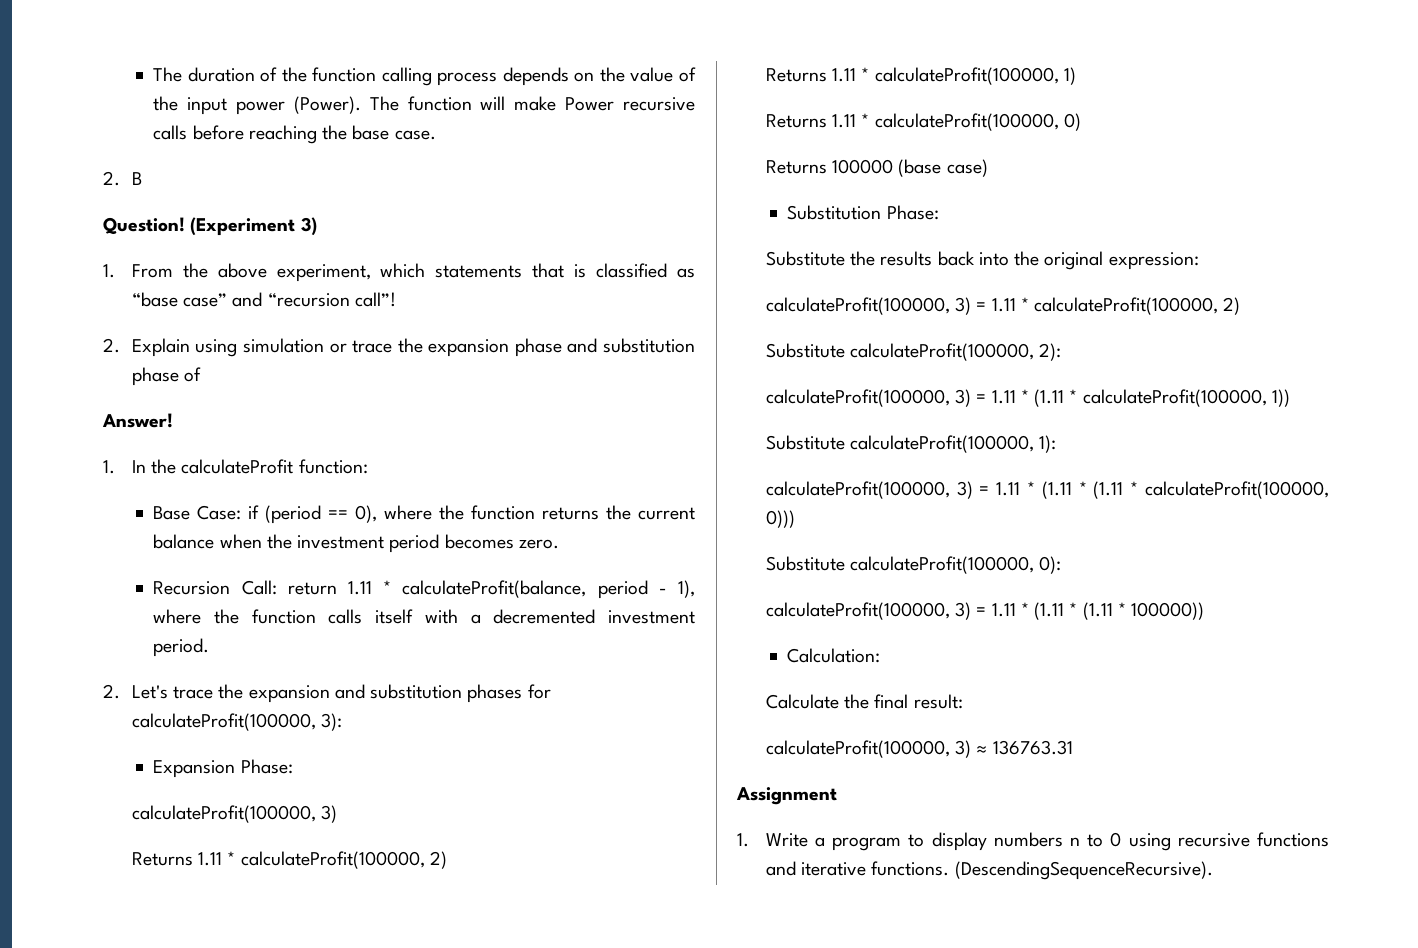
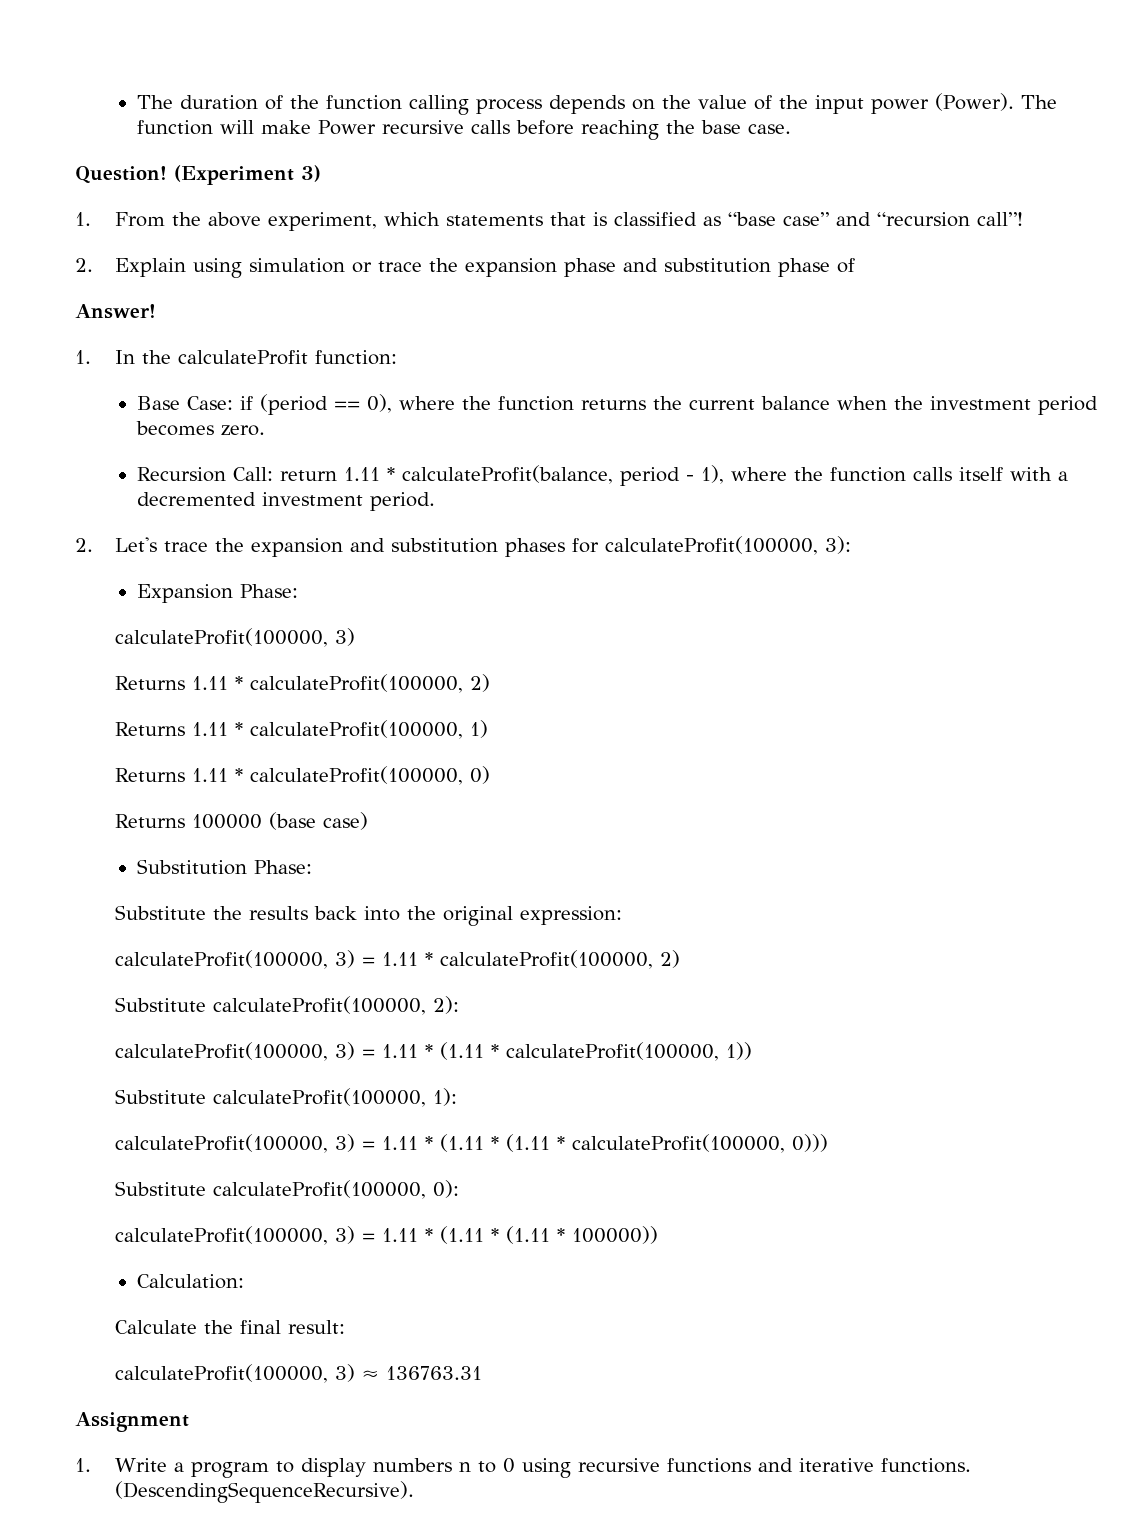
[103,171,142,186] // 2. B -> (792, 129) none

